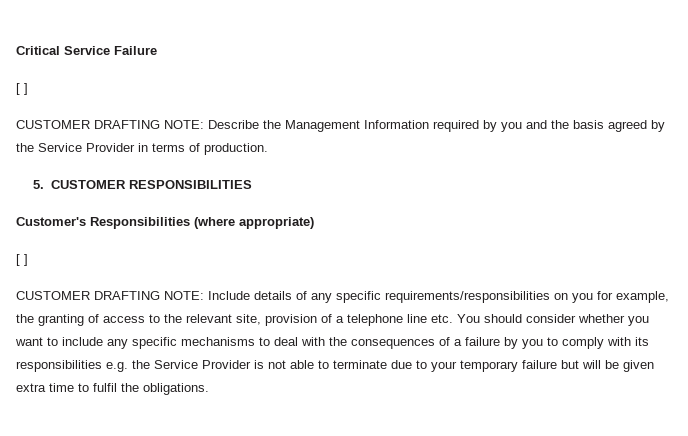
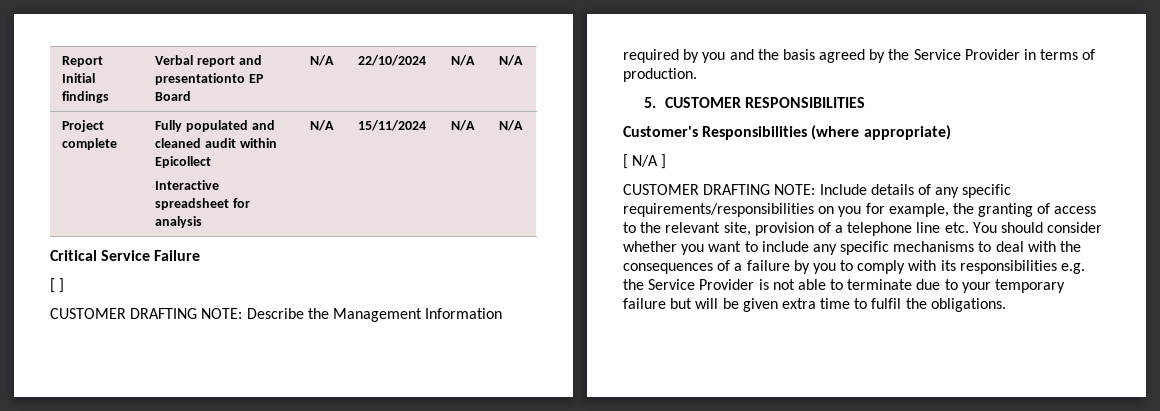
(16, 50) none -> [62,56,104,67] [62,73,96,83] [62,91,110,103] [155,55,262,67] [155,73,264,85] [155,91,192,101] [310,55,335,66] [358,55,427,66] [451,55,476,66] [499,55,524,66] [62,120,105,132] [62,138,118,150] [155,120,275,132] [155,138,277,148] [155,156,212,168] [155,180,220,190] [155,198,250,210] [155,216,203,228] [310,120,335,131] [358,120,427,131] [451,120,476,131] [499,120,524,131] Report Initial findings | Verbal report and presentationto EP Board | N/A | 22/10/2024 | N/A | N/A // Project complete | Fully populated and cleaned audit within Epicollect // Interactive spreadsheet for analysis | N/A | 15/11/2024 | N/A | N/A //
(20, 260) none -> [632,155,659,167] N/A

